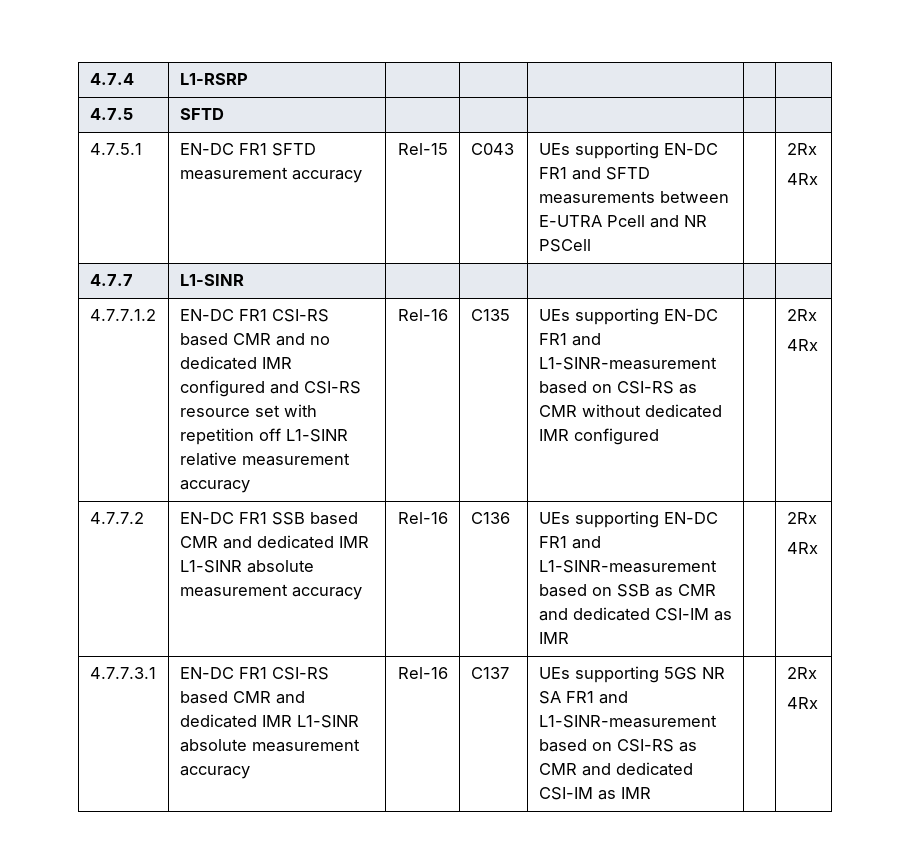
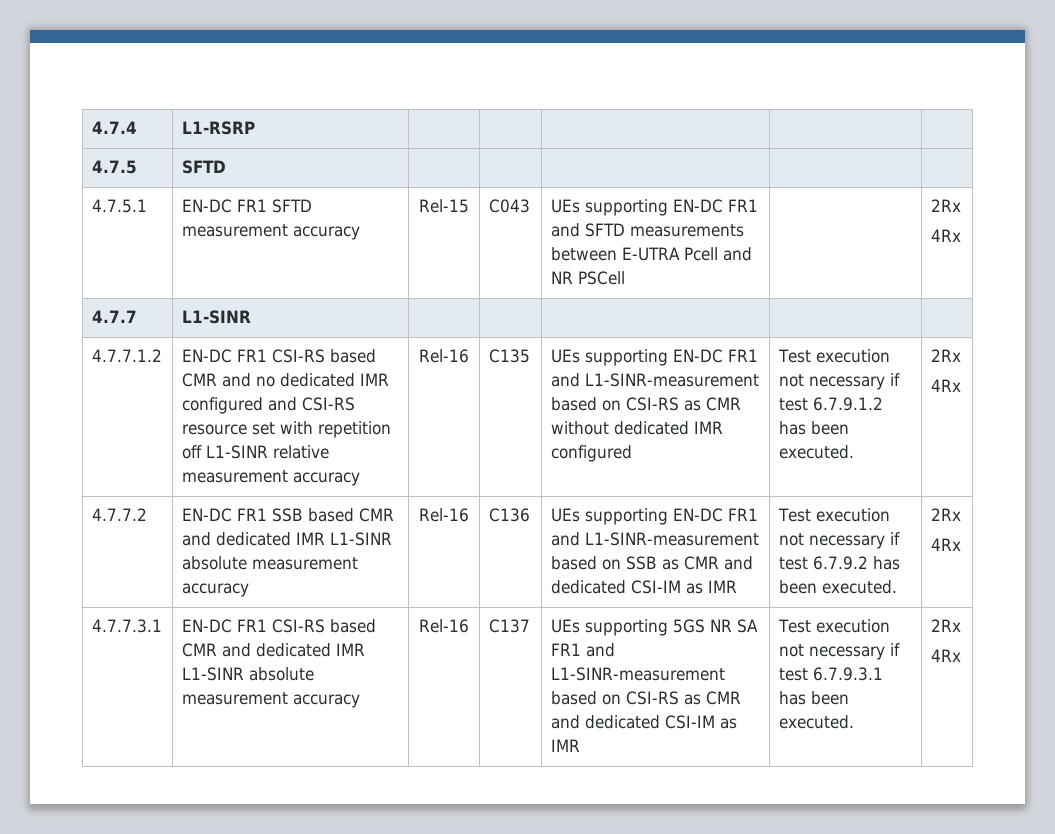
(659, 436) none -> [777,349,890,363] [778,373,900,390] [778,397,883,411] [778,421,849,435] [778,445,854,459] Test execution not necessary if test 6.7.9.1.2 has been executed.
(569, 638) none -> [777,508,890,522] [778,532,900,549] [778,556,900,570] [778,580,897,594] Test execution not necessary if test 6.7.9.2 has been executed.
(651, 793) none -> [777,619,890,633] [778,643,900,660] [778,667,883,681] [778,691,849,705] [778,715,854,729] Test execution not necessary if test 6.7.9.3.1 has been executed.

